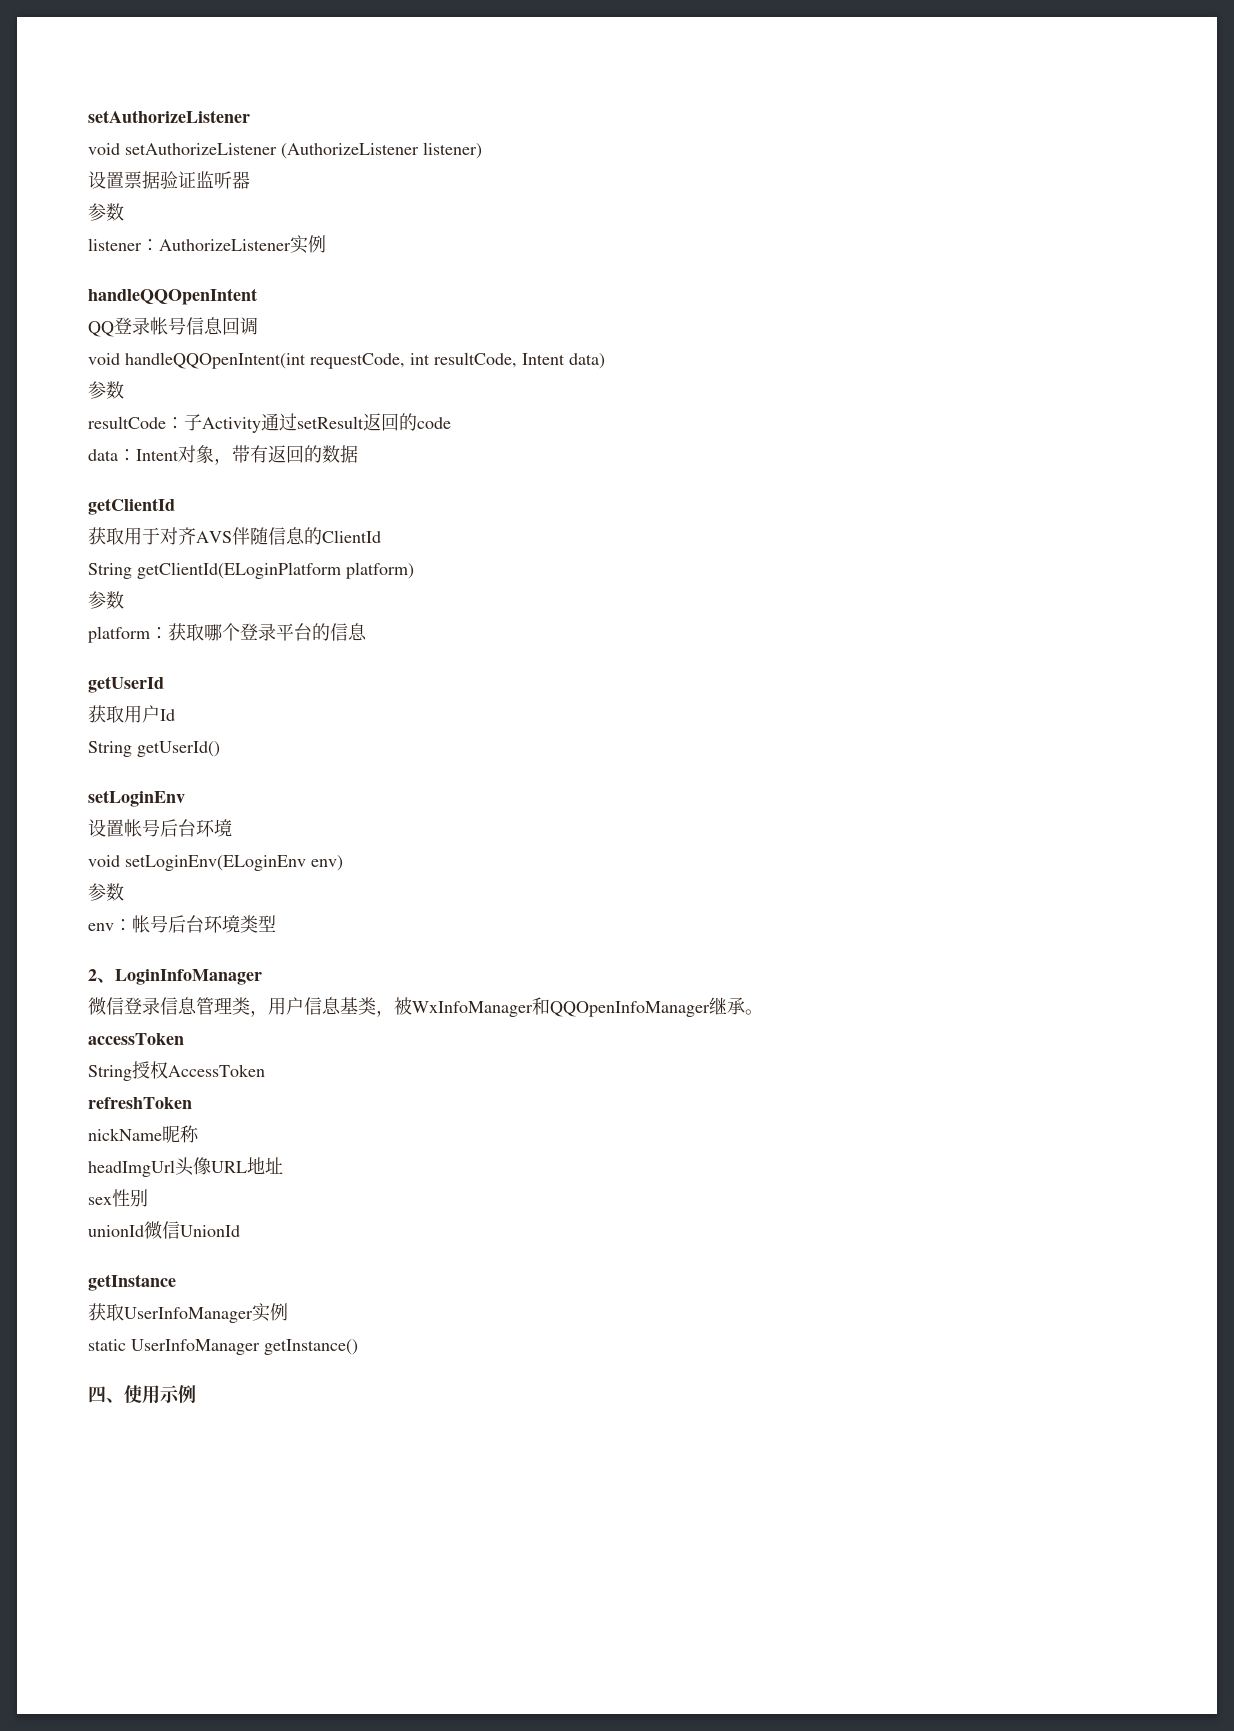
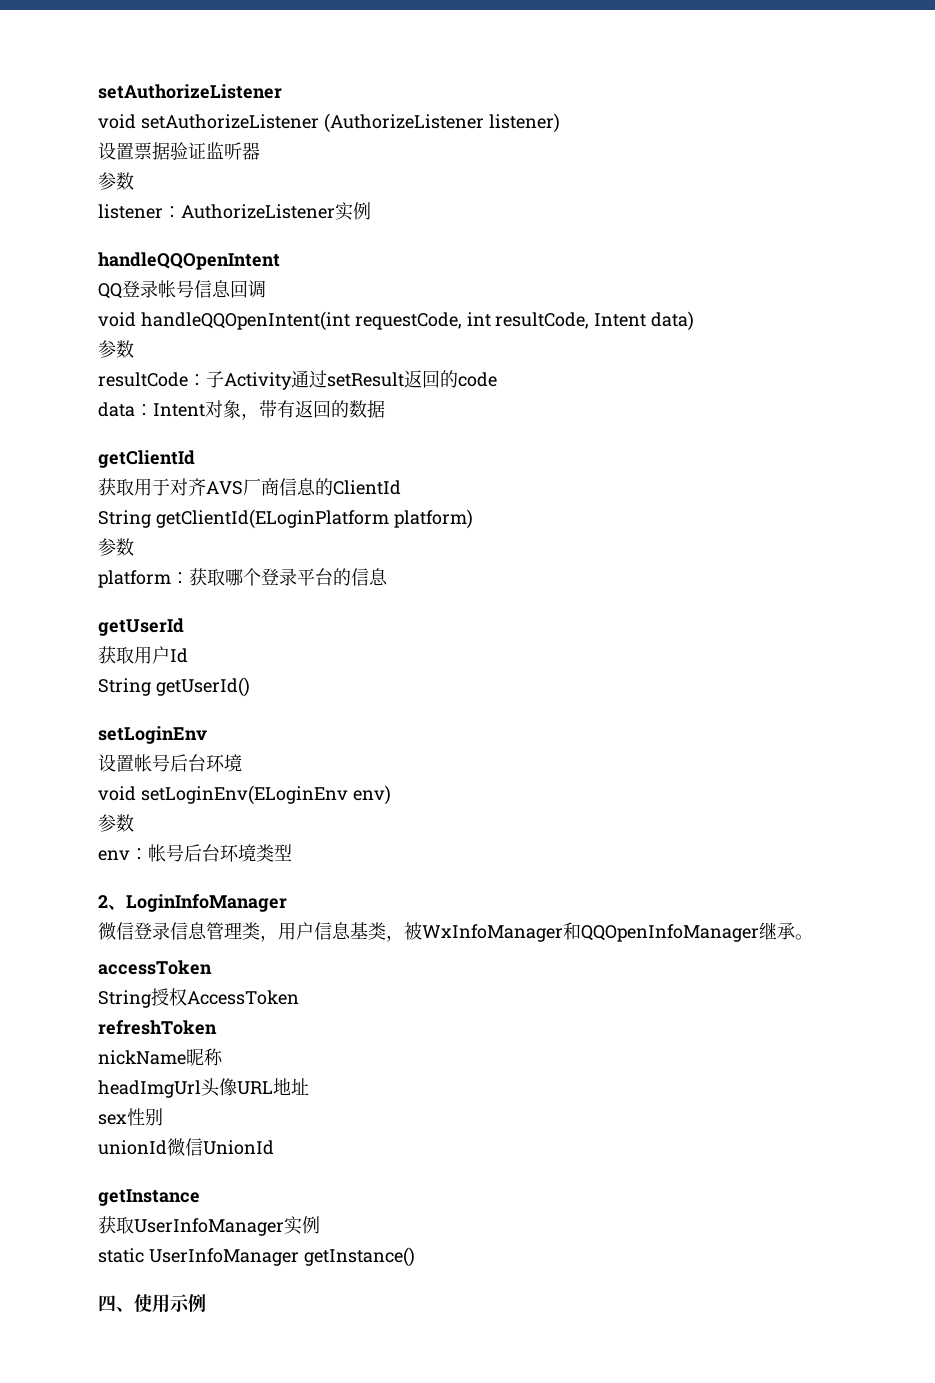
[232,527,268,545] 伴随 -> [243,478,279,496] 厂商

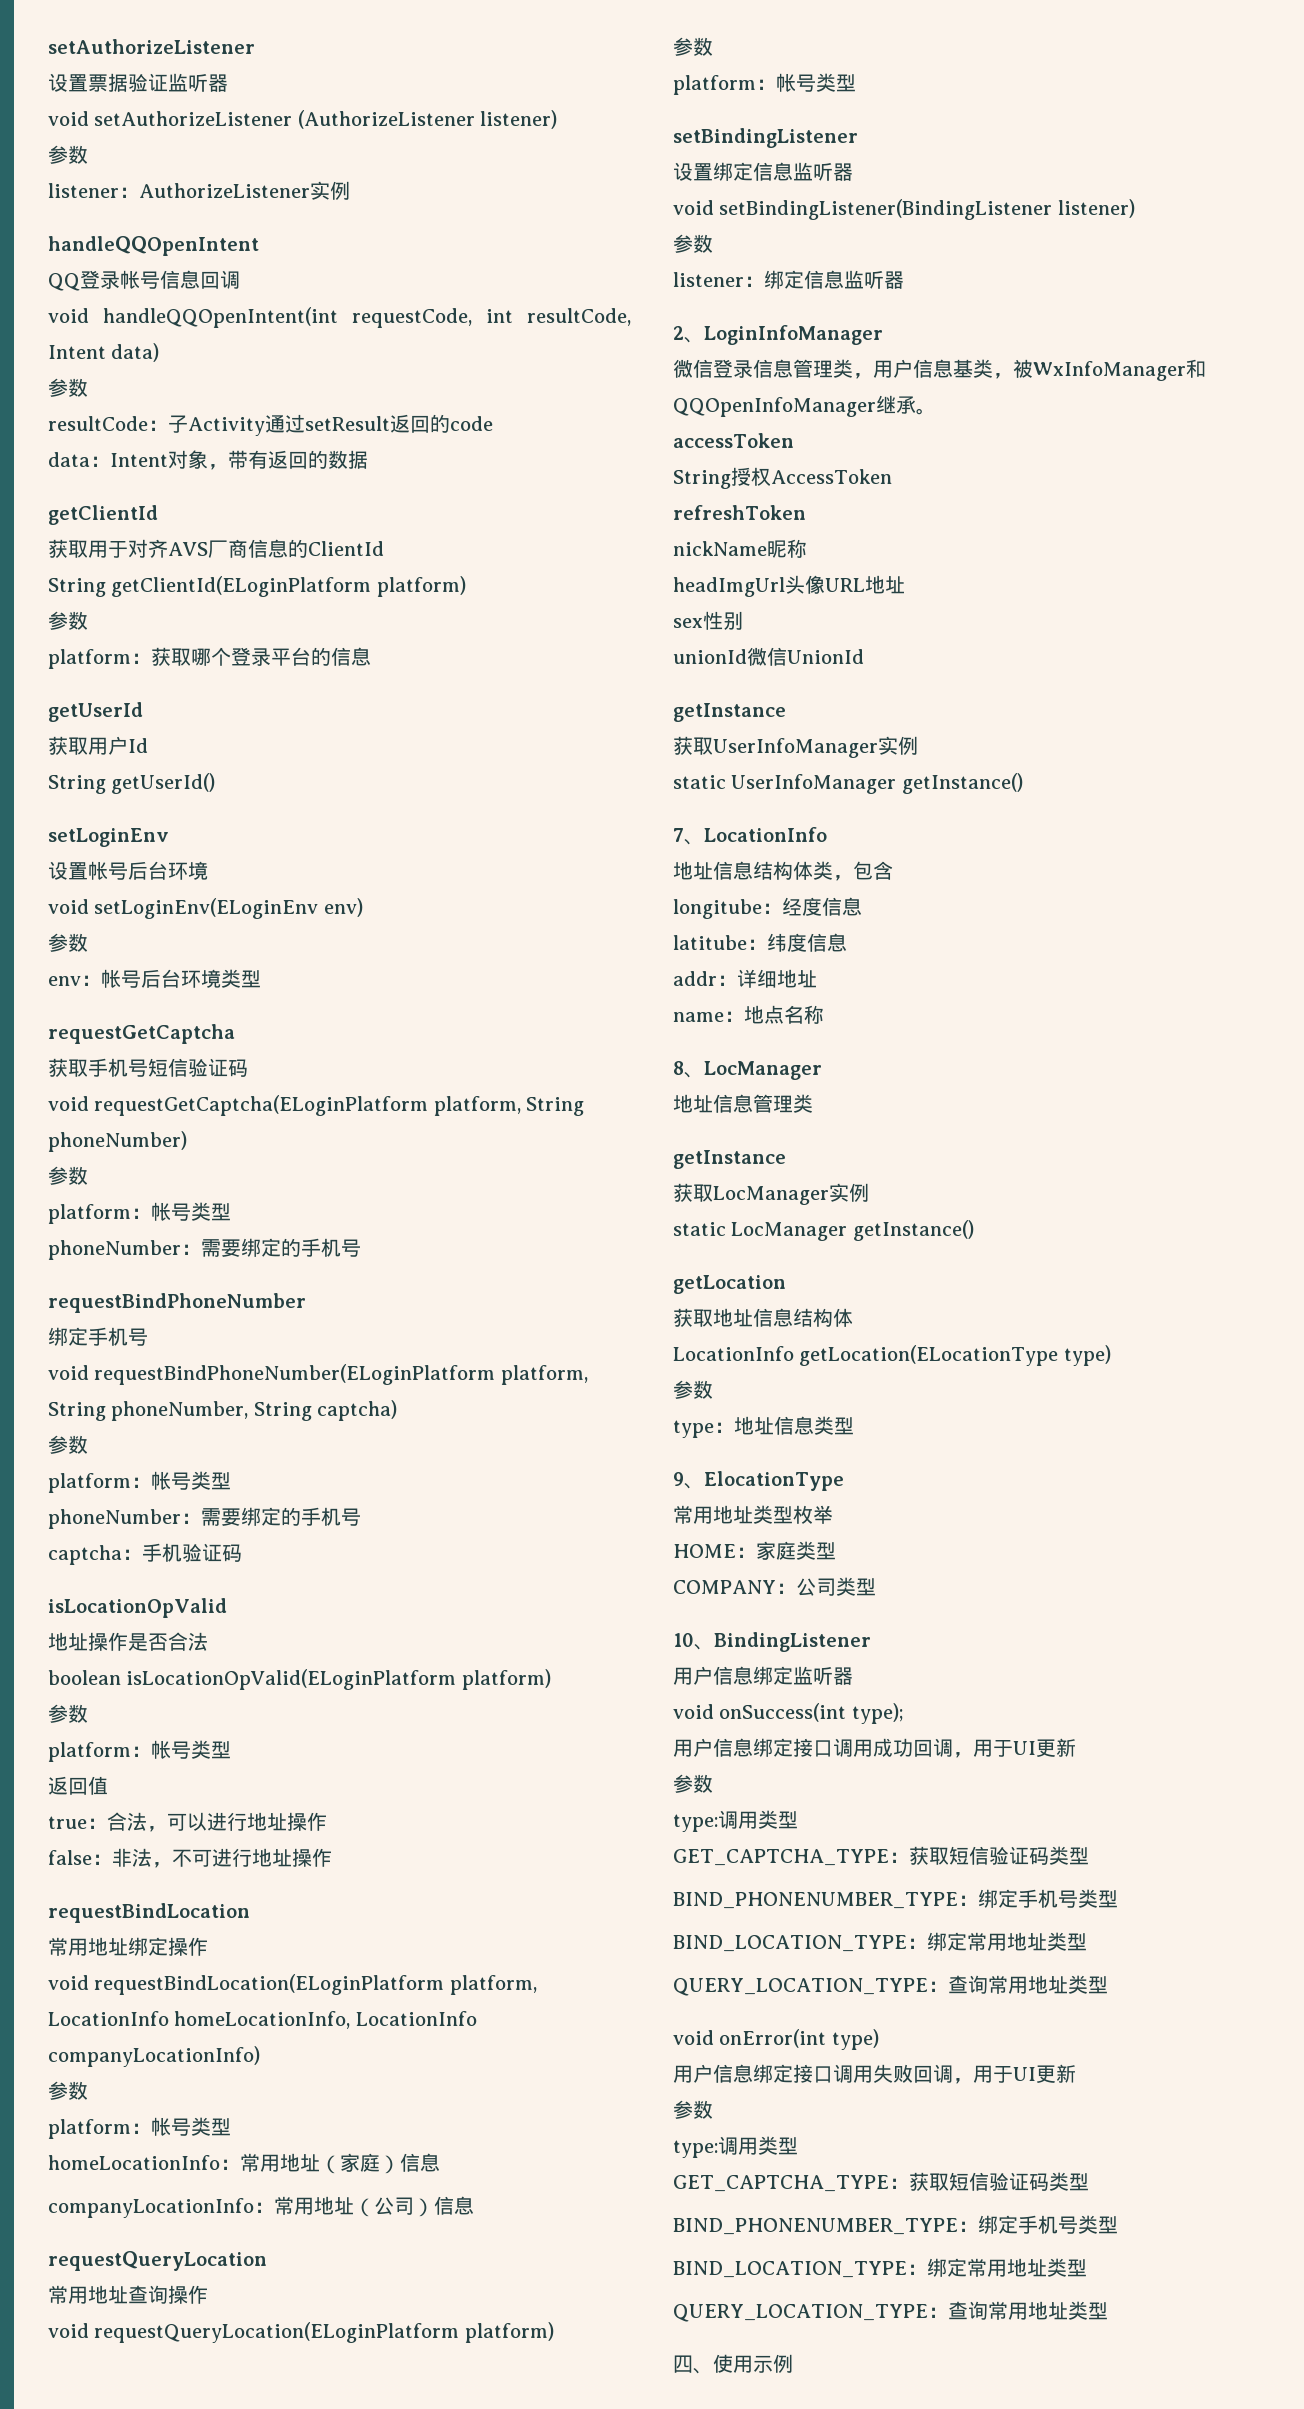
[98,84,282,99] [98,113,560,133] setAuthorizeListener // void setAuthorizeListener (AuthorizeListener listener) -> [48,39,255,54] setAuthorizeListener
(260, 151) none -> [48,110,558,129] // void setAuthorizeListener (AuthorizeListener listener)
(292, 852) none -> [48,1024,235,1044] [48,1058,248,1077] [48,1095,585,1116] [48,1131,187,1152] [48,1166,88,1185] [48,1202,231,1224] [48,1238,361,1260] [48,1293,306,1313] [48,1327,148,1346] [48,1364,588,1385] [48,1400,398,1421] [48,1435,88,1454] [48,1471,231,1493] [48,1507,361,1529] [48,1543,242,1565] [48,1598,227,1618] [48,1632,208,1651] [48,1669,551,1690] [48,1704,88,1723] [48,1740,231,1762] [48,1776,108,1795] [48,1812,327,1832] [48,1848,332,1868] [48,1903,250,1923] [48,1937,208,1956] [48,1974,537,1995] [48,2011,477,2029] [48,2046,260,2067] [48,2081,88,2100] [48,2117,231,2139] [48,2153,440,2174] [48,2196,474,2218] [48,2251,267,2271] [48,2285,208,2304] [48,2322,554,2343] [673,37,713,56] [673,73,856,95] [673,128,858,148] [673,162,853,181] [673,199,1135,220] [673,234,713,253] [673,270,904,289] // requestGetCaptcha // 获取手机号短信验证码 // void requestGetCaptcha(ELoginPlatform platform, String phoneNumber) // 参数 // platform：帐号类型 // phoneNumber：需要绑定的手机号 // requestBindPhoneNumber // 绑定手机号 // void requestBindPhoneNumber(ELoginPlatform platform, String phoneNumber, String captcha) // 参数 // platform：帐号类型 // phoneNumber：需要绑定的手机号 // captcha：手机验证码 // isLocationOpValid // 地址操作是否合法 // boolean isLocationOpValid(ELoginPlatform platform) // 参数 // platform：帐号类型 // 返回值 // true：合法，可以进行地址操作 // false：非法，不可进行地址操作 // requestBindLocation // 常用地址绑定操作 // void requestBindLocation(ELoginPlatform platform, LocationInfo homeLocationInfo, LocationInfo companyLocationInfo) // 参数 // platform：帐号类型 // homeLocationInfo：常用地址（家庭）信息 // companyLocationInfo：常用地址（公司）信息 // requestQueryLocation // 常用地址查询操作 // void requestQueryLocation(ELoginPlatform platform) // 参数 // platform：帐号类型 // setBindingListener // 设置绑定信息监听器 // void setBindingListener(BindingListener listener) // 参数 // listener：绑定信息监听器
(415, 1257) none -> [673,827,827,845] [673,861,893,881] [673,897,862,919] [673,933,847,952] [673,969,817,988] [673,1005,824,1024] [673,1061,822,1080] [673,1094,813,1113] [673,1150,786,1169] [673,1183,869,1205] [673,1220,974,1241] [673,1275,786,1294] [673,1308,853,1327] [673,1345,1111,1366] [673,1380,713,1399] [673,1416,854,1438] [673,1471,844,1491] [673,1505,833,1524] [673,1541,836,1560] [673,1577,876,1596] [673,1632,871,1652] [673,1666,853,1685] [673,1703,904,1724] [673,1738,1076,1758] [673,1774,713,1793] [673,1810,798,1832] [673,1846,1089,1866] [673,1889,1118,1909] [673,1932,1087,1952] [673,1975,1108,1996] [673,2029,879,2050] [673,2064,1076,2084] [673,2100,713,2119] [673,2136,798,2158] [673,2172,1089,2192] [673,2215,1118,2235] [673,2258,1087,2278] [673,2301,1108,2322] // 7、LocationInfo // 地址信息结构体类，包含 // longitube：经度信息 // latitube：纬度信息 // addr：详细地址 // name：地点名称 // 8、LocManager // 地址信息管理类 // getInstance // 获取LocManager实例 // static LocManager getInstance() // getLocation // 获取地址信息结构体 // LocationInfo getLocation(ELocationType type) // 参数 // type：地址信息类型 // 9、ElocationType // 常用地址类型枚举 // HOME：家庭类型 // COMPANY：公司类型 // 10、BindingListener // 用户信息绑定监听器 // void onSuccess(int type); // 用户信息绑定接口调用成功回调，用于UI更新 // 参数 // type:调用类型 // GET_CAPTCHA_TYPE：获取短信验证码类型 // BIND_PHONENUMBER_TYPE：绑定手机号类型 // BIND_LOCATION_TYPE：绑定常用地址类型 // QUERY_LOCATION_TYPE：查询常用地址类型 // void onError(int type) // 用户信息绑定接口调用失败回调，用于UI更新 // 参数 // type:调用类型 // GET_CAPTCHA_TYPE：获取短信验证码类型 // BIND_PHONENUMBER_TYPE：绑定手机号类型 // BIND_LOCATION_TYPE：绑定常用地址类型 // QUERY_LOCATION_TYPE：查询常用地址类型

